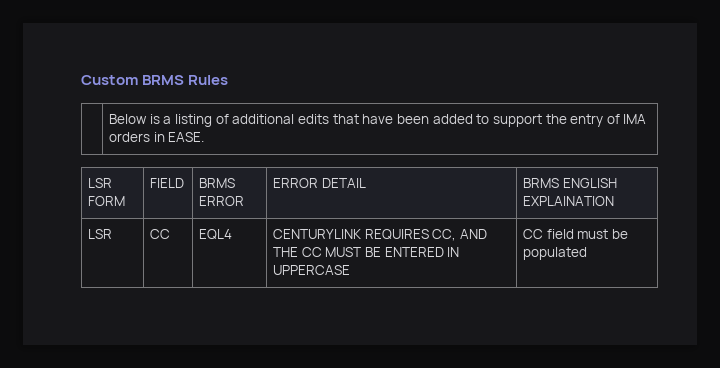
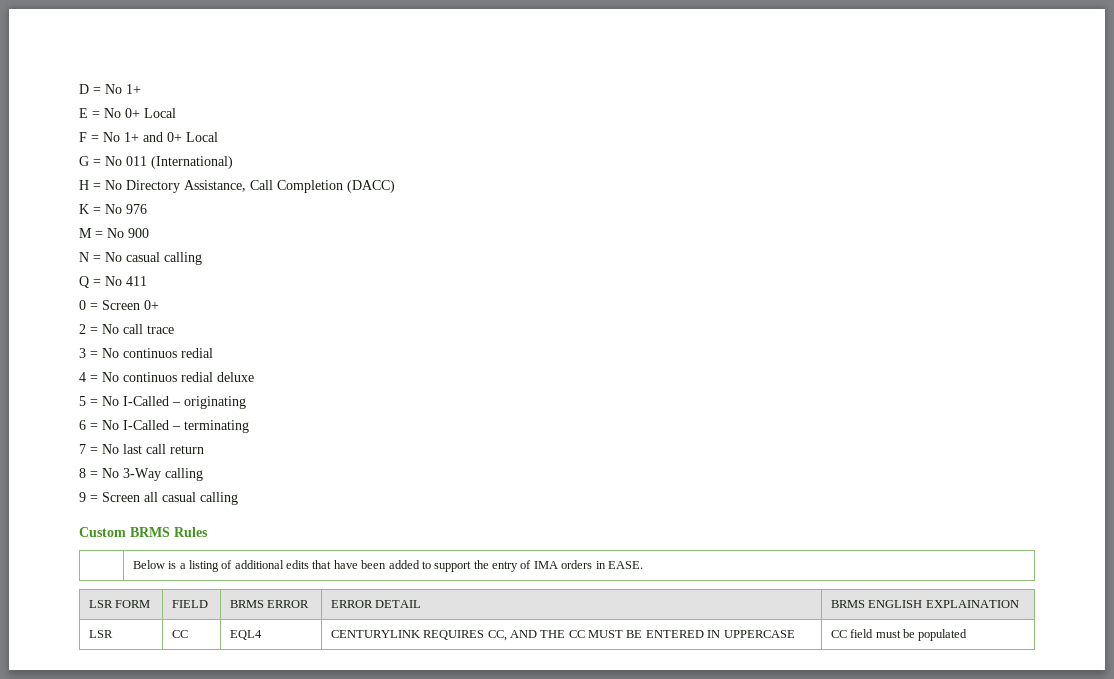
(81, 80) none -> [79,84,141,94] [79,108,176,118] [79,132,218,142] [79,156,233,169] [79,180,395,193] [79,204,147,214] [79,228,149,238] [79,252,202,265] [79,276,147,288] [79,300,159,310] [79,324,174,334] [79,348,213,358] [79,372,254,382] [79,396,246,409] [79,420,249,433] [79,444,204,454] [79,468,203,481] [79,492,238,505] D = No 1+ // E = No 0+ Local // F = No 1+ and 0+ Local // G = No 011 (International) // H = No Directory Assistance, Call Completion (DACC) // K = No 976 // M = No 900 // N = No casual calling // Q = No 411 // 0 = Screen 0+ // 2 = No call trace // 3 = No continuos redial // 4 = No continuos redial deluxe // 5 = No I-Called – originating // 6 = No I-Called – terminating // 7 = No last call return // 8 = No 3-Way calling // 9 = Screen all casual calling //

